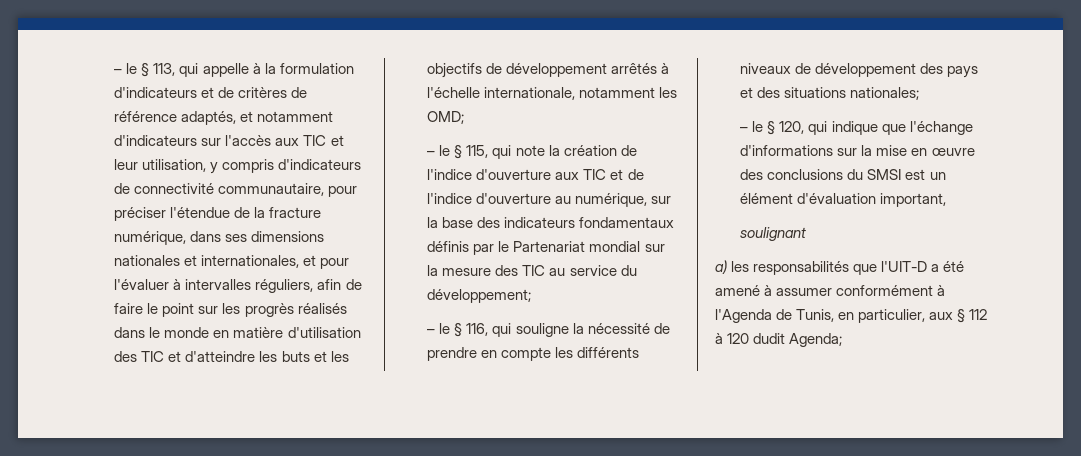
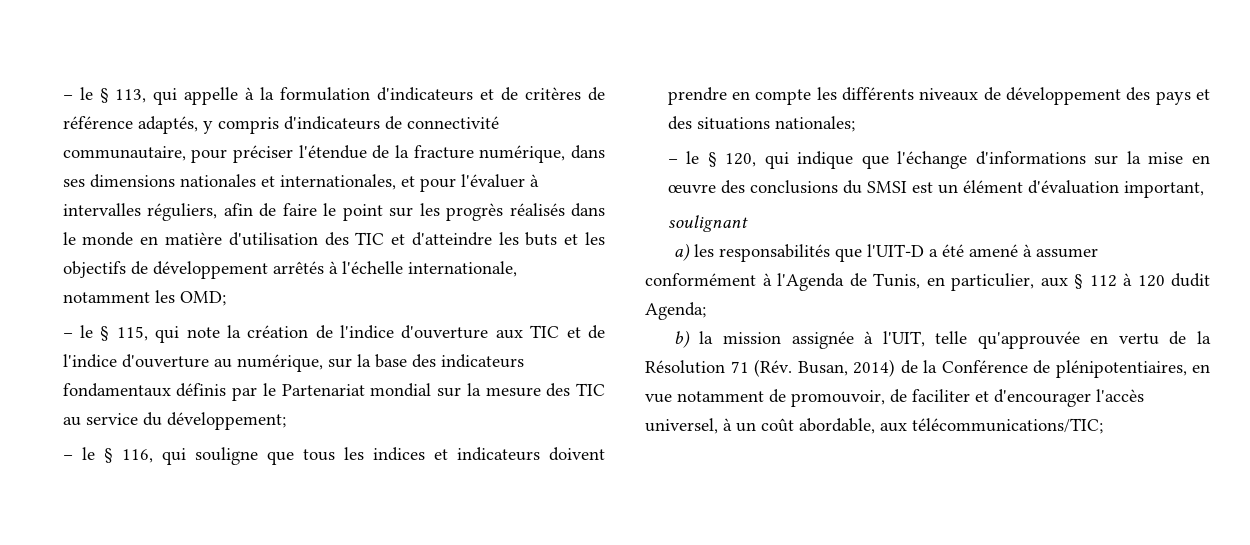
[240,111,334,122] [114,135,344,146] [114,159,207,172] et notamment d'indicateurs sur l'accès aux TIC et leur utilisation, -> (198, 125) none
[572,323,670,334] la nécessité de -> [266,447,605,465] que tous les indices et indicateurs doivent
(843, 340) none -> [673,330,1211,349] [645,359,1210,378] [645,389,1144,407] [645,418,1103,434] // b) la mission assignée à l'UIT, telle qu'approuvée en vertu de la Résolution 71 (Rév. Busan, 2014) de la Conférence de plénipotentiaires, en vue notamment de promouvoir, de faciliter et d'encourager l'accès universel, à un coût abordable, aux télécommunications/TIC;

